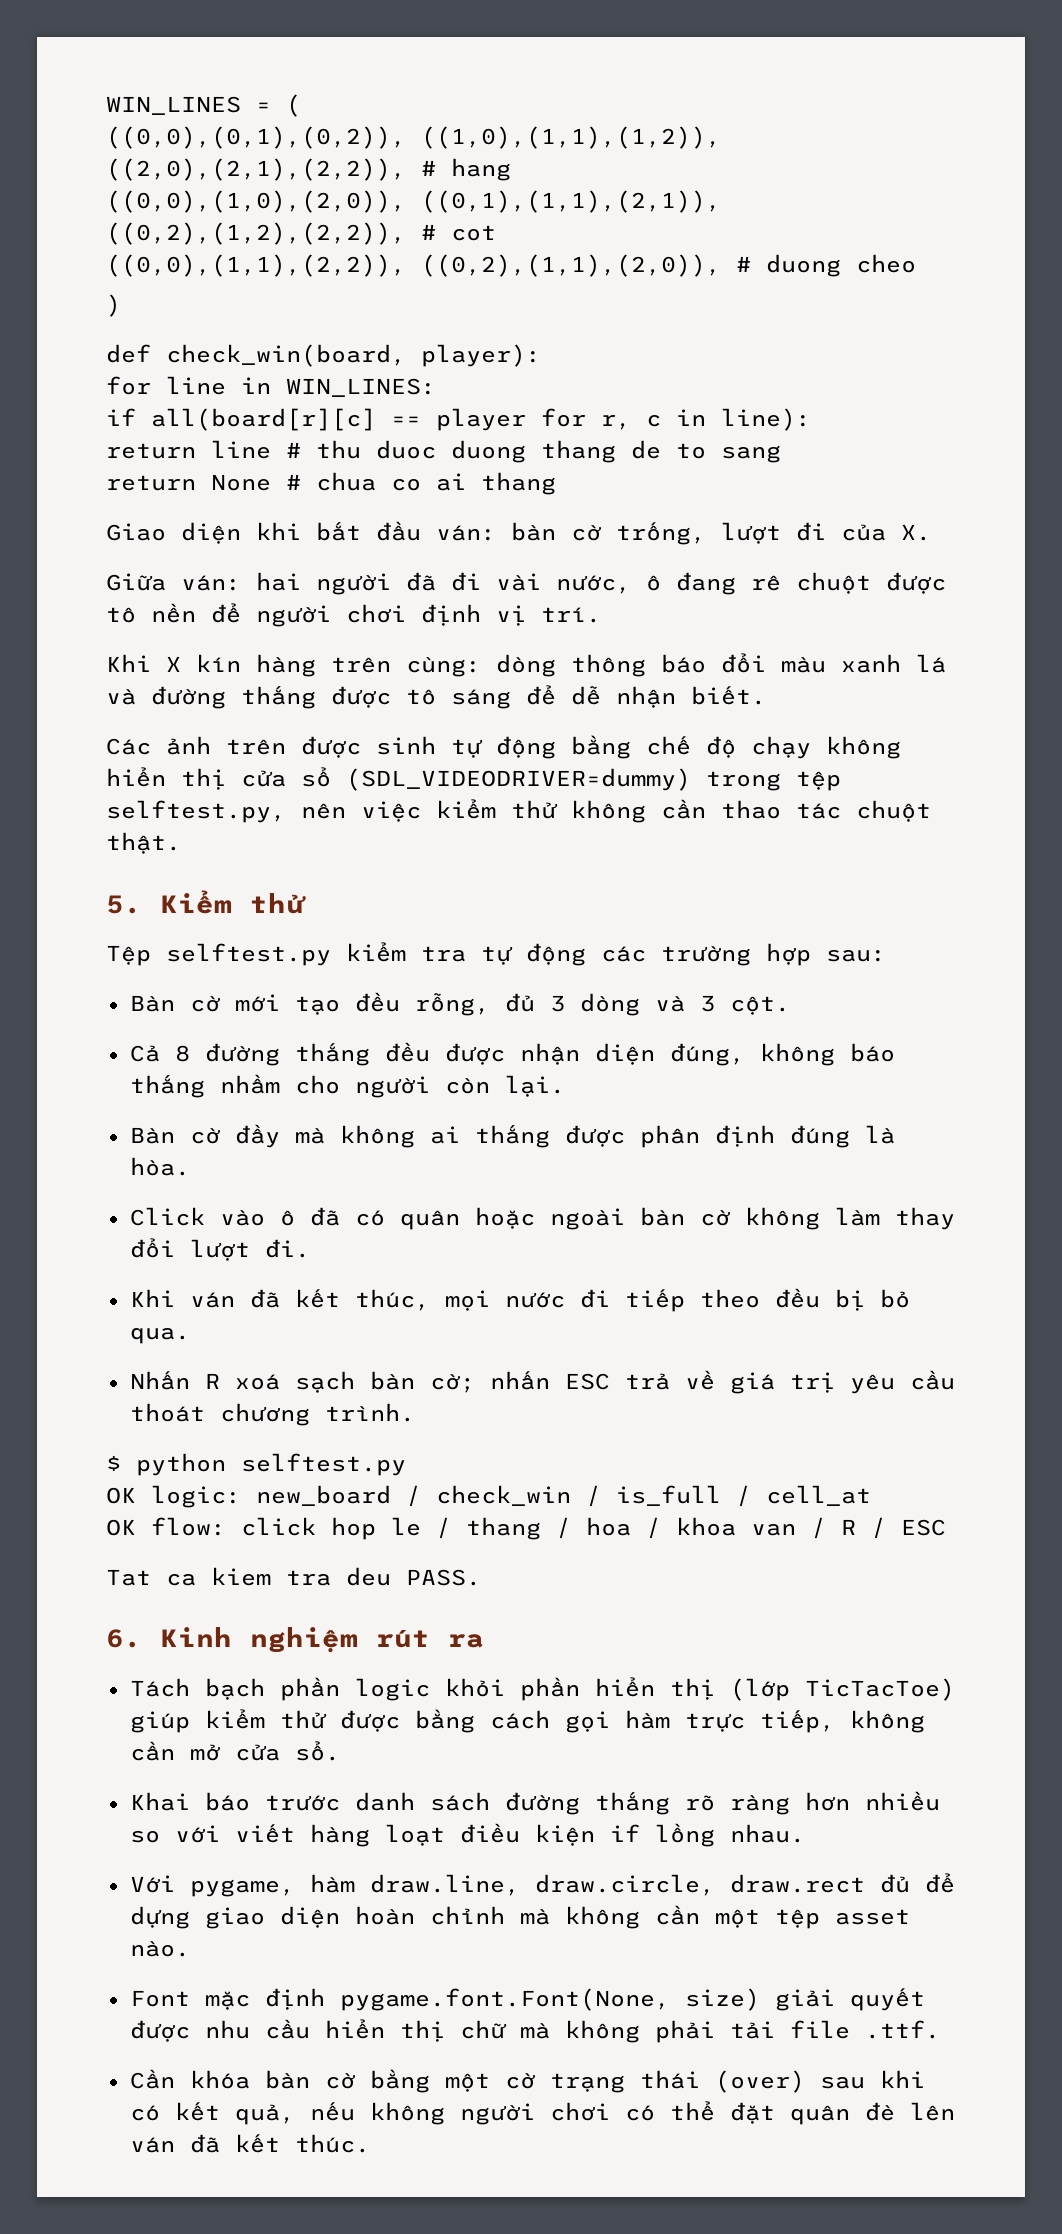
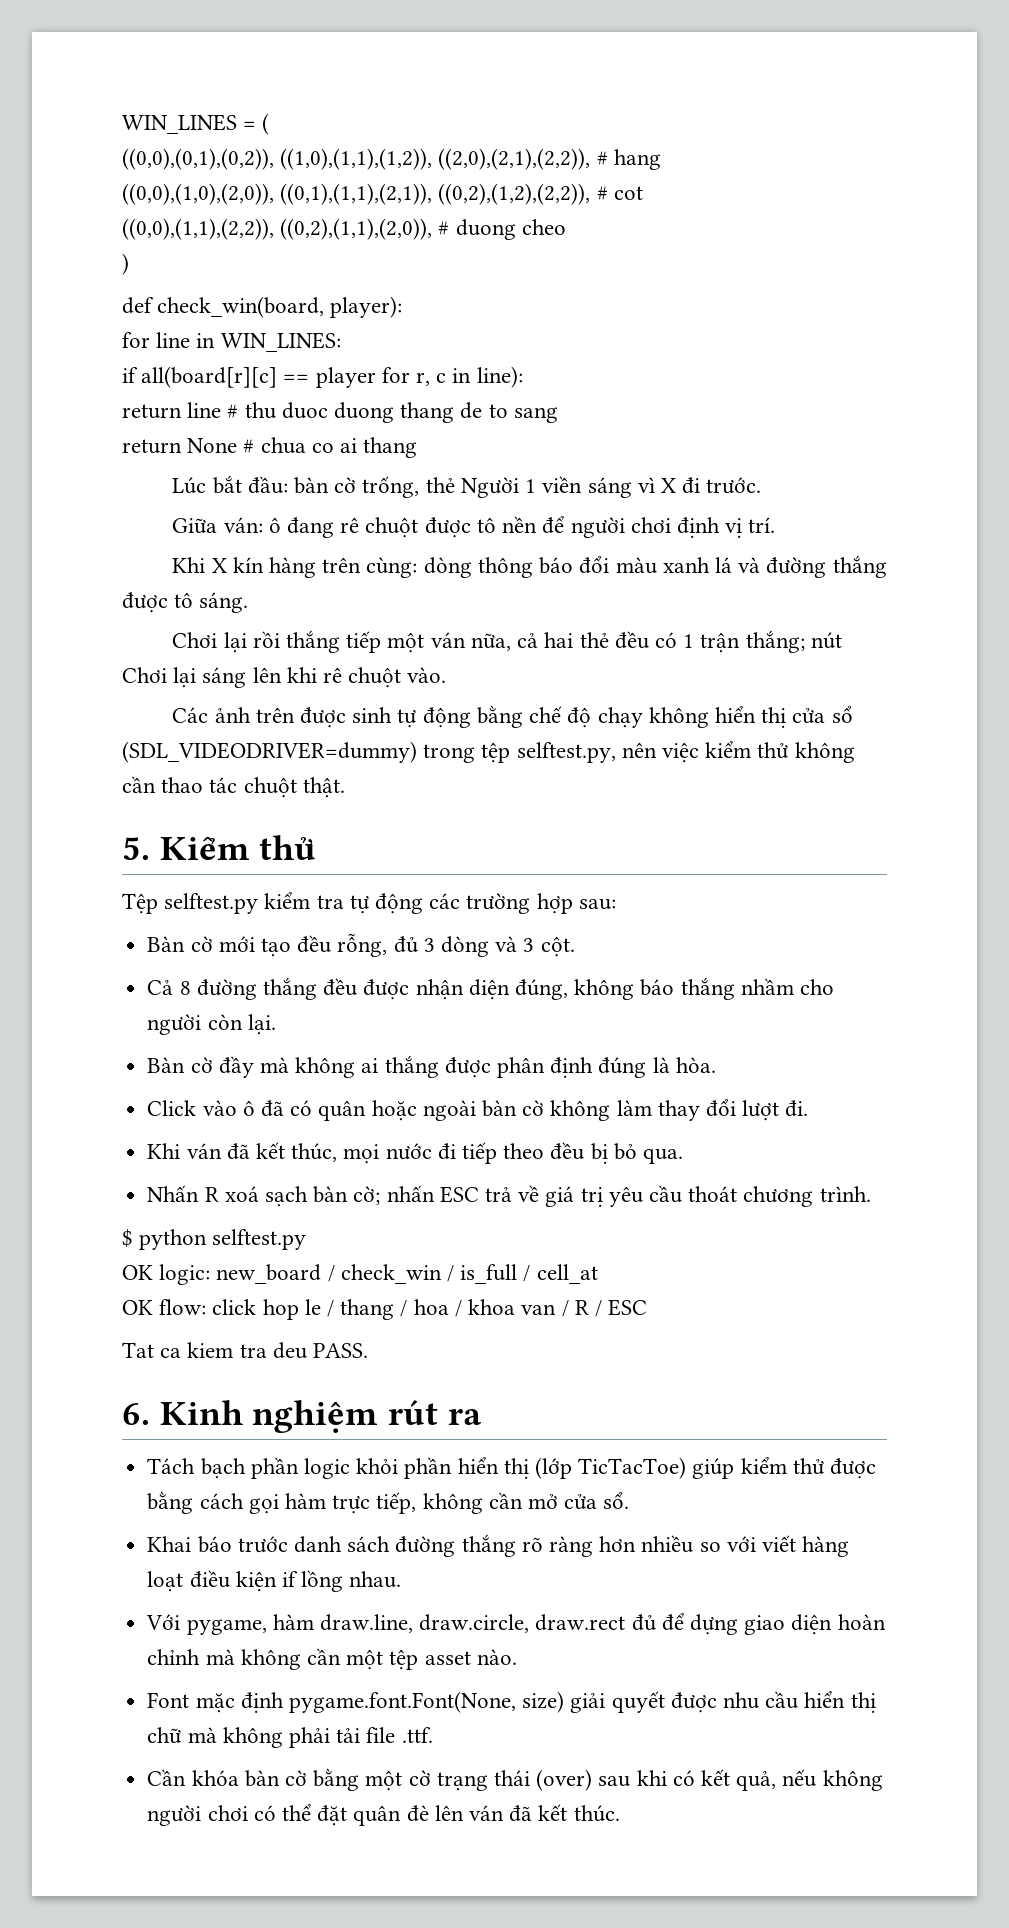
[106,521,931,545] [106,572,631,595] Giao diện khi bắt đầu ván: bàn cờ trống, lượt đi của X. // Giữa ván: hai người đã đi vài nước, -> [172,475,762,498] [172,517,263,534] Lúc bắt đầu: bàn cờ trống, thẻ Người 1 viền sáng vì X đi trước. // Giữa ván:
[451,685,766,709] sáng để dễ nhận biết. -> [199,592,249,613] [172,630,842,653] [122,667,447,688] sáng. // Chơi lại rồi thắng tiếp một ván nữa, cả hai thẻ đều có 1 trận thắng; nút Chơi lại sáng lên khi rê chuột vào.

